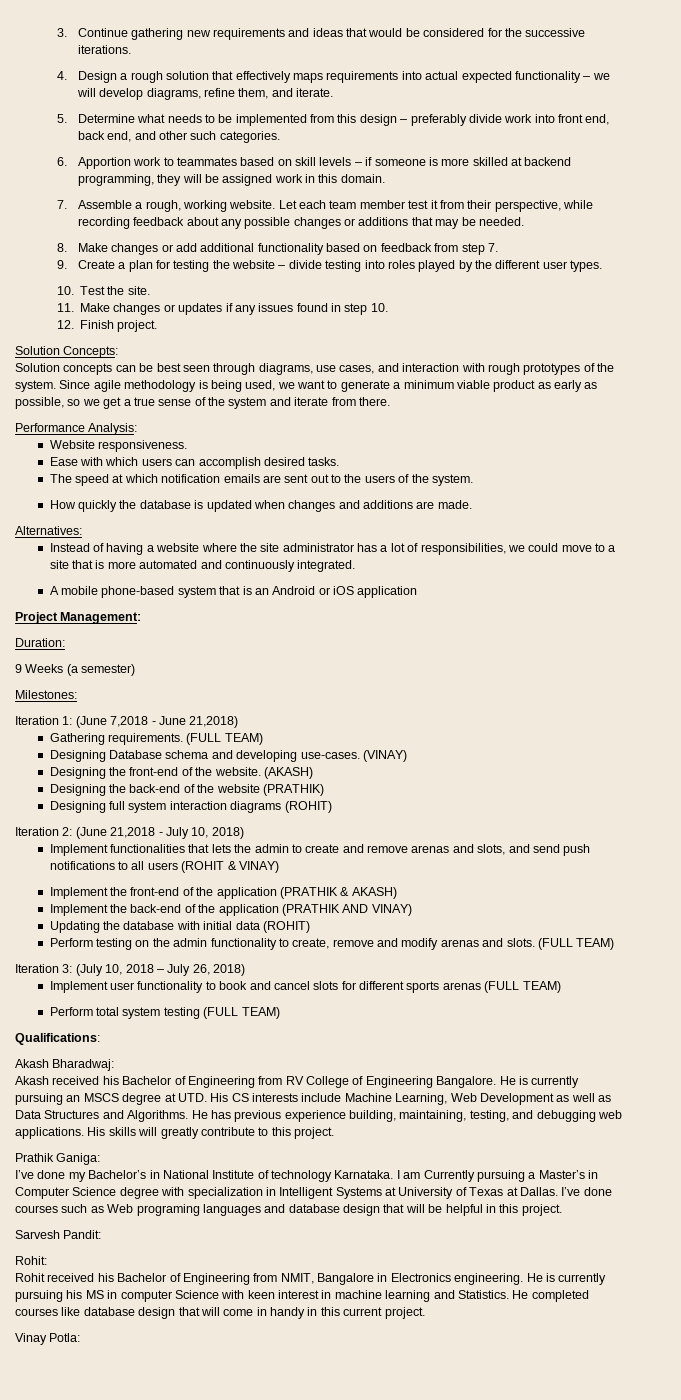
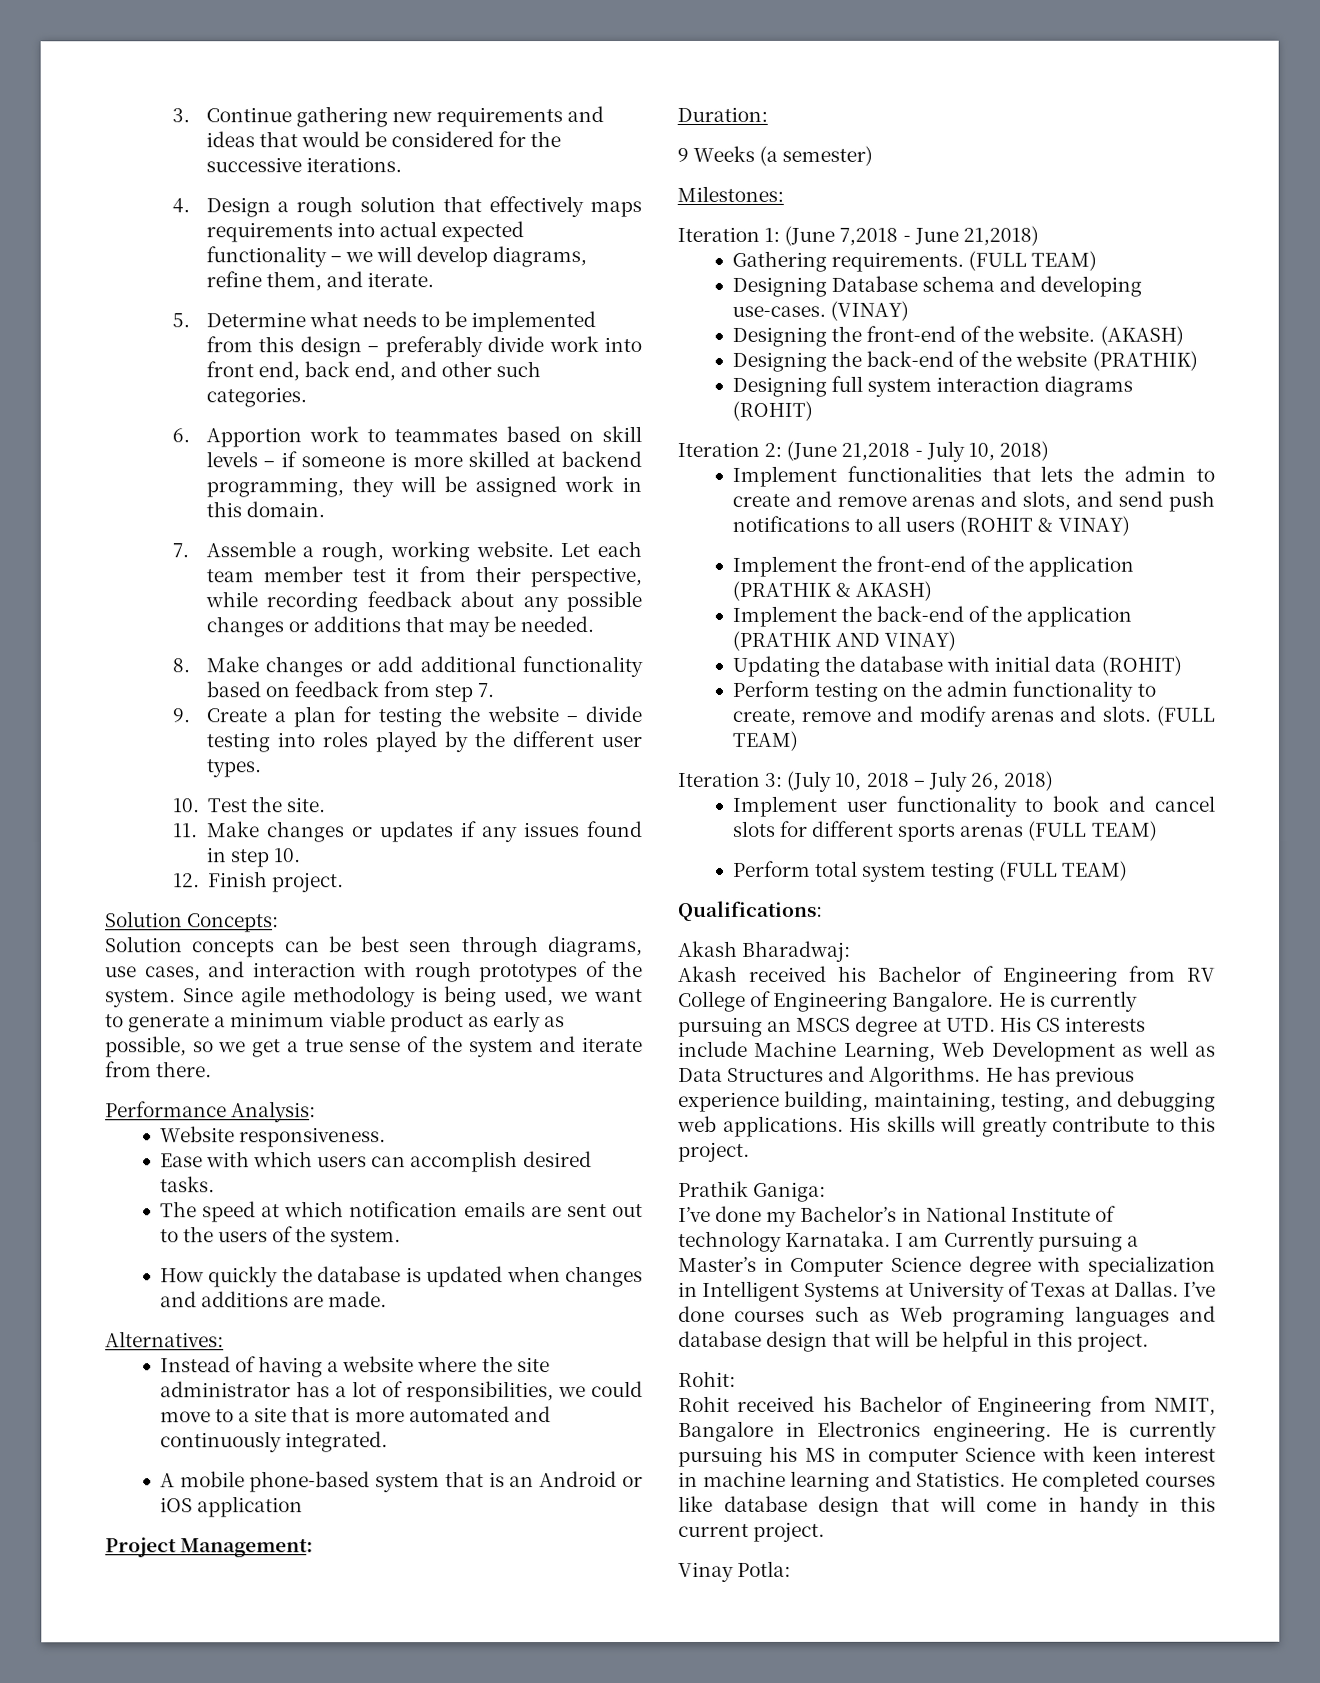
[15,1230,102,1239] // Sarvesh Pandit: -> (1150, 1341) none

